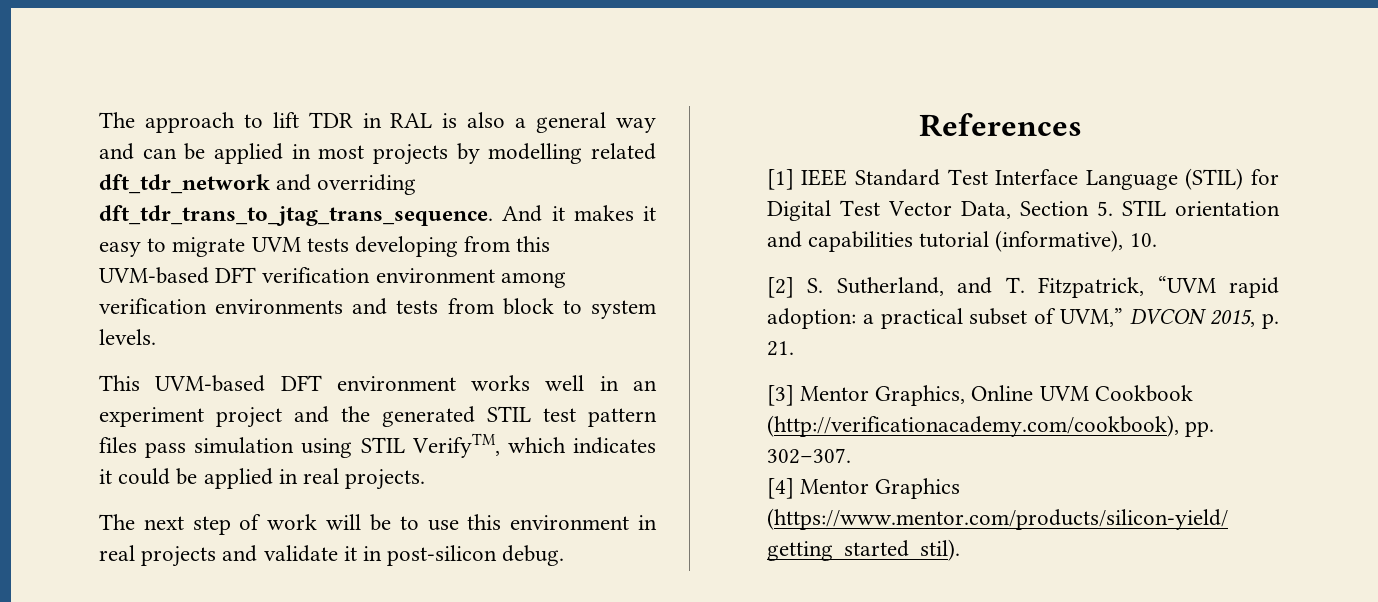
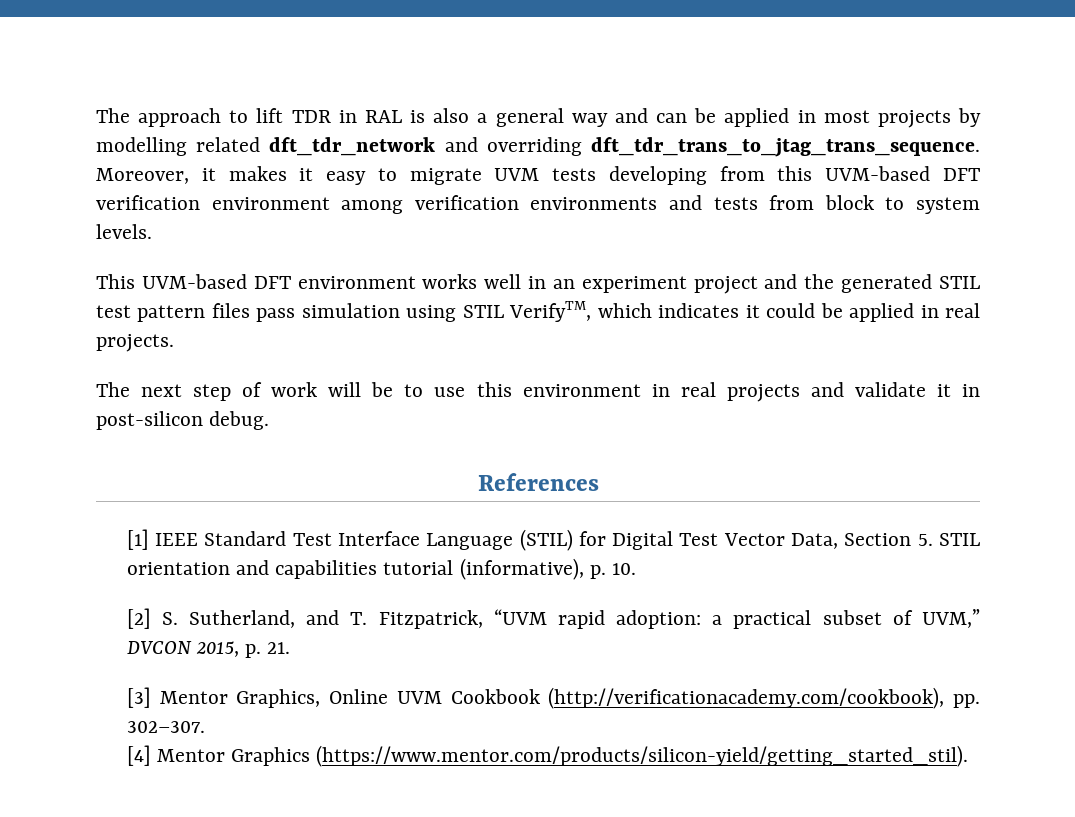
[502,205,543,222] And -> [96,168,189,184] Moreover,
(1124, 241) none -> [589,565,606,579] p.

